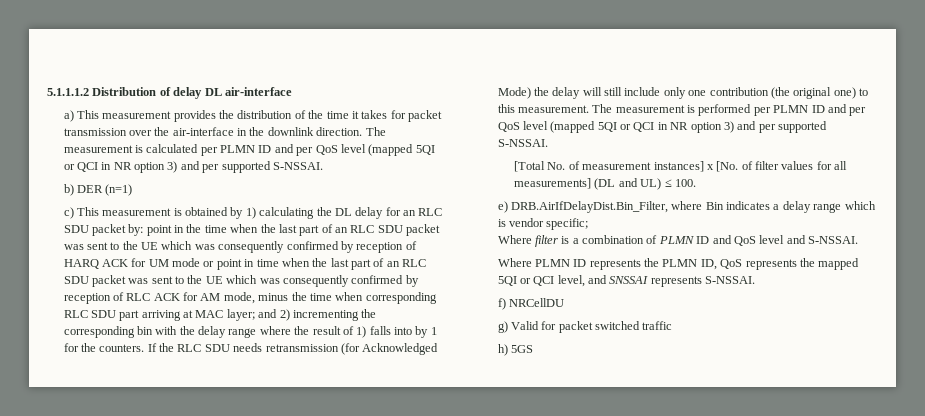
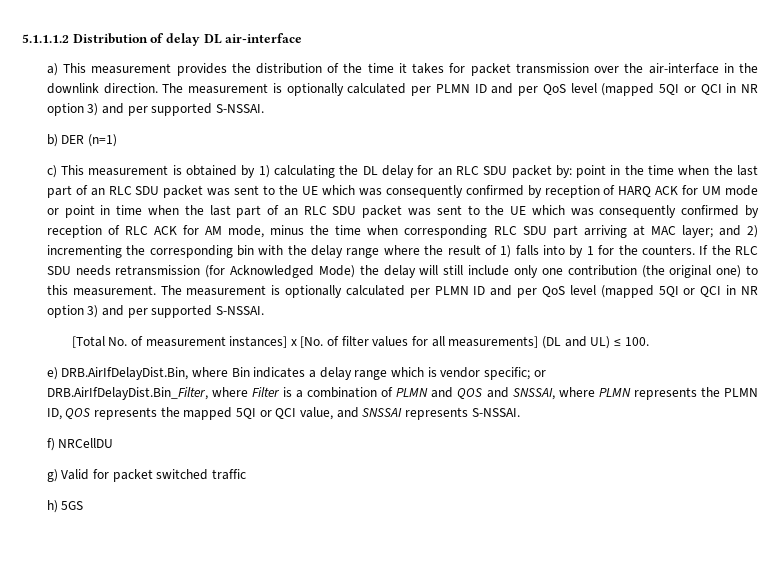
(143, 149) none -> [286,83,344,96] optionally
[698,104,752,116] performed -> [285,285,405,298] optionally calculated
[510,201,668,213] DRB.AirIfDelayDist.Bin_Filter, -> [61,367,189,380] DRB.AirIfDelayDist.Bin,
[497,235,558,247] // Where filter -> [533,370,546,377] [46,387,280,400] or // DRB.AirIfDelayDist.Bin_Filter, where Filter
[696,235,859,246] [497,258,587,267] ID and QoS level and S-NSSAI. // Where PLMN ID -> [431,387,631,400] and QOS and SNSSAI, where PLMN
[720,259,743,269] QoS -> [65,408,91,419] QOS
[557,275,585,287] level, -> [299,407,333,420] value,

